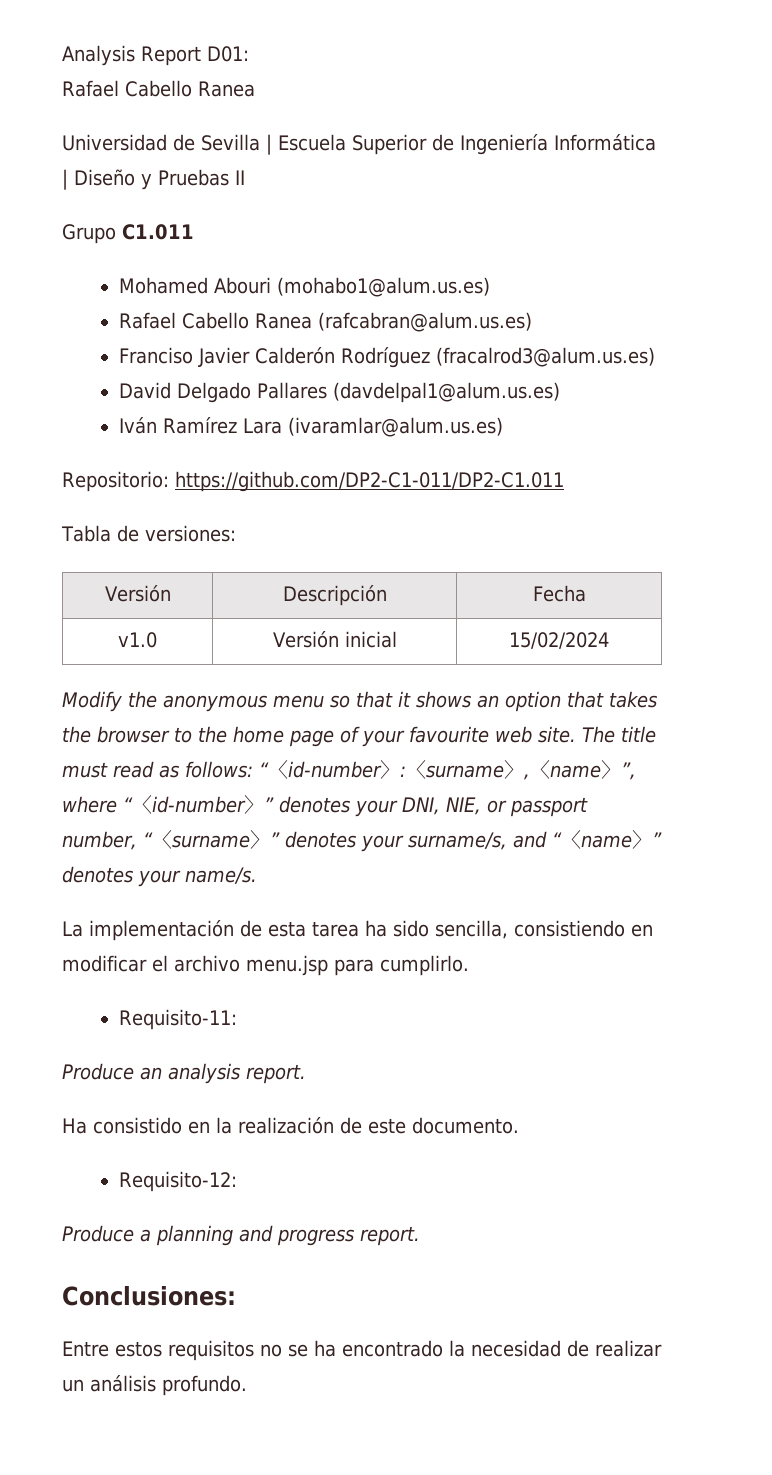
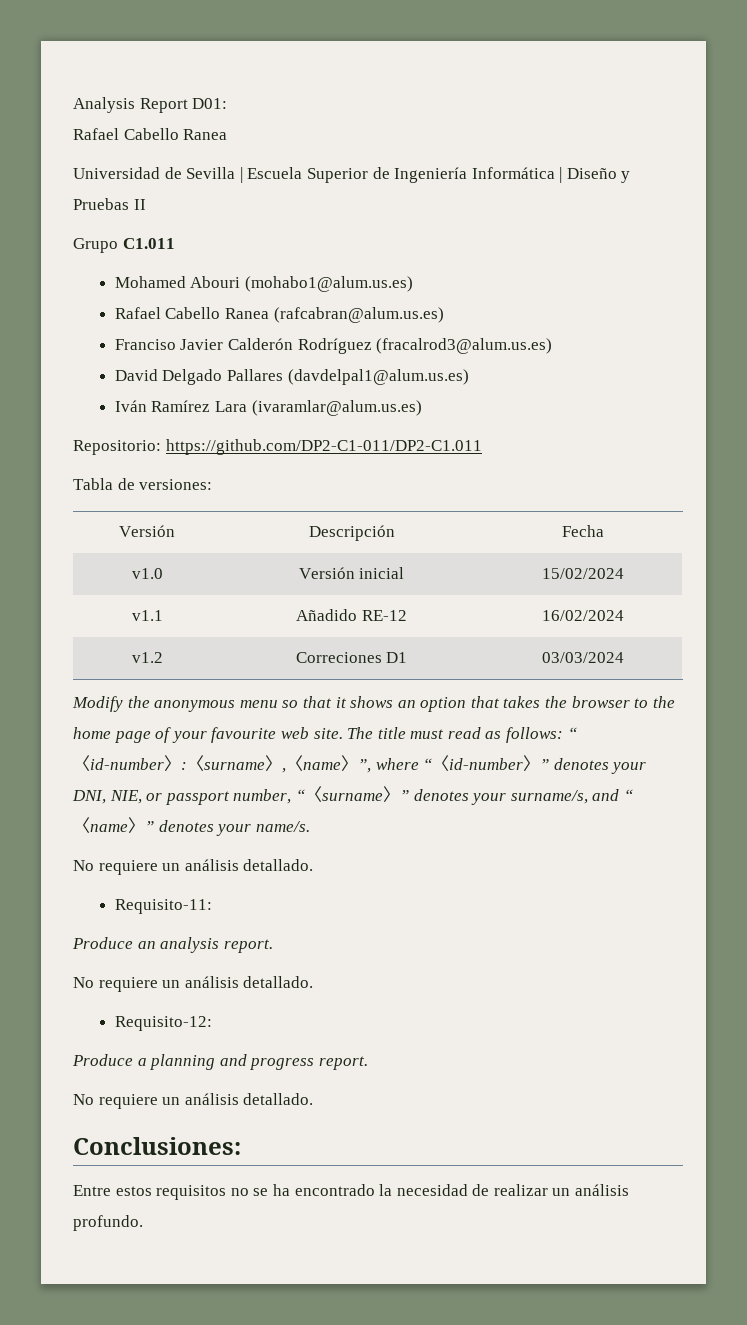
(609, 640) none -> [131,610,163,621] [296,609,407,621] [541,610,624,621] [131,652,163,663] [295,652,408,663] [541,652,624,663] // v1.1 | Añadido RE-12 | 16/02/2024 // v1.2 | Correciones D1 | 03/03/2024
[62,920,653,941] [62,955,469,976] La implementación de esta tarea ha sido sencilla, consistiendo en modificar el archivo menu.jsp para cumplirlo. -> [73,859,314,875] No requiere un análisis detallado.
[62,1117,519,1134] Ha consistido en la realización de este documento. -> [73,976,314,992] No requiere un análisis detallado.
(420, 1236) none -> [73,1093,314,1109] // No requiere un análisis detallado.

